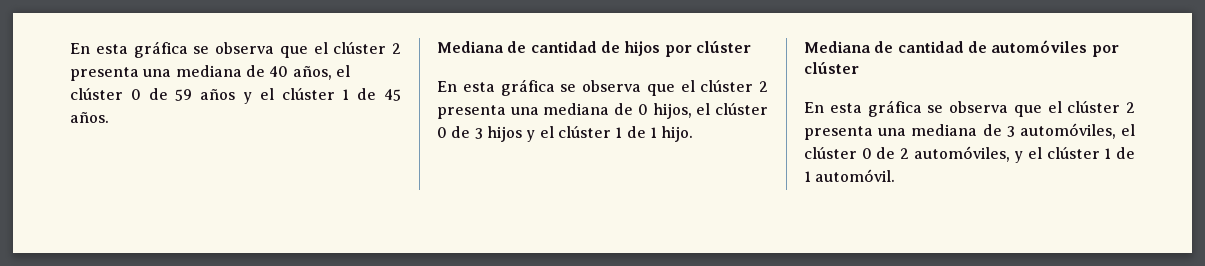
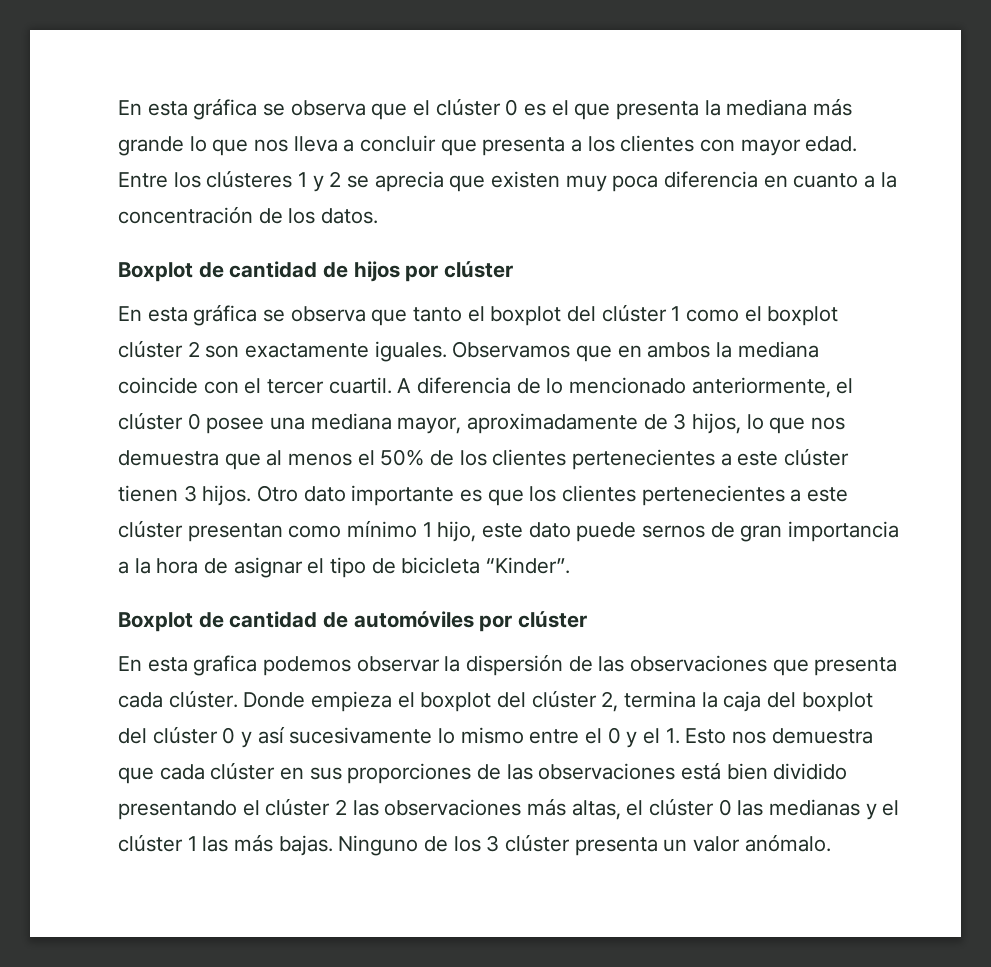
[70,41,401,58] [70,65,350,81] [70,88,402,104] [70,112,109,123] [437,41,504,53] En esta gráfica se observa que el clúster 2 presenta una mediana de 40 años, el clúster 0 de 59 años y el clúster 1 de 45 años. // Mediana -> [118,98,853,120] [118,135,858,156] [118,170,897,192] [118,206,379,224] [118,262,193,282] En esta gráfica se observa que el clúster 0 es el que presenta la mediana más grande lo que nos lleva a concluir que presenta a los clientes con mayor edad. Entre los clústeres 1 y 2 se aprecia que existen muy poca diferencia en cuanto a la concentración de los datos. // Boxplot
[680,80,768,92] [437,103,768,119] [437,126,694,142] [804,41,871,53] el clúster 2 presenta una mediana de 0 hijos, el clúster 0 de 3 hijos y el clúster 1 de 1 hijo. // Mediana -> [413,304,839,326] [118,340,819,362] [118,377,854,398] [118,412,846,434] [118,448,850,470] [118,485,849,506] [118,520,900,542] [118,557,571,578] [118,612,193,632] tanto el boxplot del clúster 1 como el boxplot clúster 2 son exactamente iguales. Observamos que en ambos la mediana coincide con el tercer cuartil. A diferencia de lo mencionado anteriormente, el clúster 0 posee una mediana mayor, aproximadamente de 3 hijos, lo que nos demuestra que al menos el 50% de los clientes pertenecientes a este clúster tienen 3 hijos. Otro dato importante es que los clientes pertenecientes a este clúster presentan como mínimo 1 hijo, este dato puede sernos de gran importancia a la hora de asignar el tipo de bicicleta “Kinder”. // Boxplot
[867,100,1135,117] [804,123,1135,140] [804,146,1135,163] [804,169,896,182] gráfica se observa que el clúster 2 presenta una mediana de 3 automóviles, el clúster 0 de 2 automóviles, y el clúster 1 de 1 automóvil. -> [193,654,898,676] [118,690,873,712] [118,726,873,748] [118,762,848,784] [118,798,900,820] [118,834,831,856] grafica podemos observar la dispersión de las observaciones que presenta cada clúster. Donde empieza el boxplot del clúster 2, termina la caja del boxplot del clúster 0 y así sucesivamente lo mismo entre el 0 y el 1. Esto nos demuestra que cada clúster en sus proporciones de las observaciones está bien dividido presentando el clúster 2 las observaciones más altas, el clúster 0 las medianas y el clúster 1 las más bajas. Ninguno de los 3 clúster presenta un valor anómalo.

